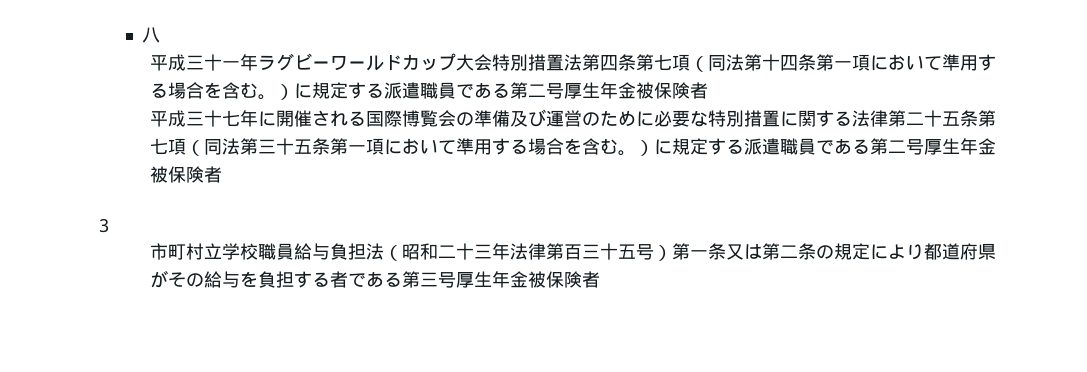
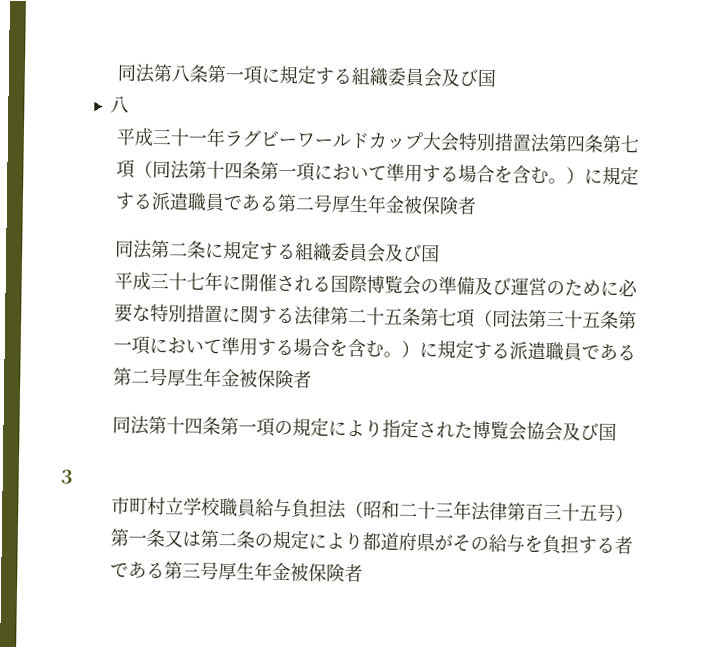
(142, 35) none -> [117,63,497,88] 同法第八条第一項に規定する組織委員会及び国 //
(709, 90) none -> [115,239,441,263] // 同法第二条に規定する組織委員会及び国
(223, 174) none -> [112,415,618,442] // 同法第十四条第一項の規定により指定された博覧会協会及び国

